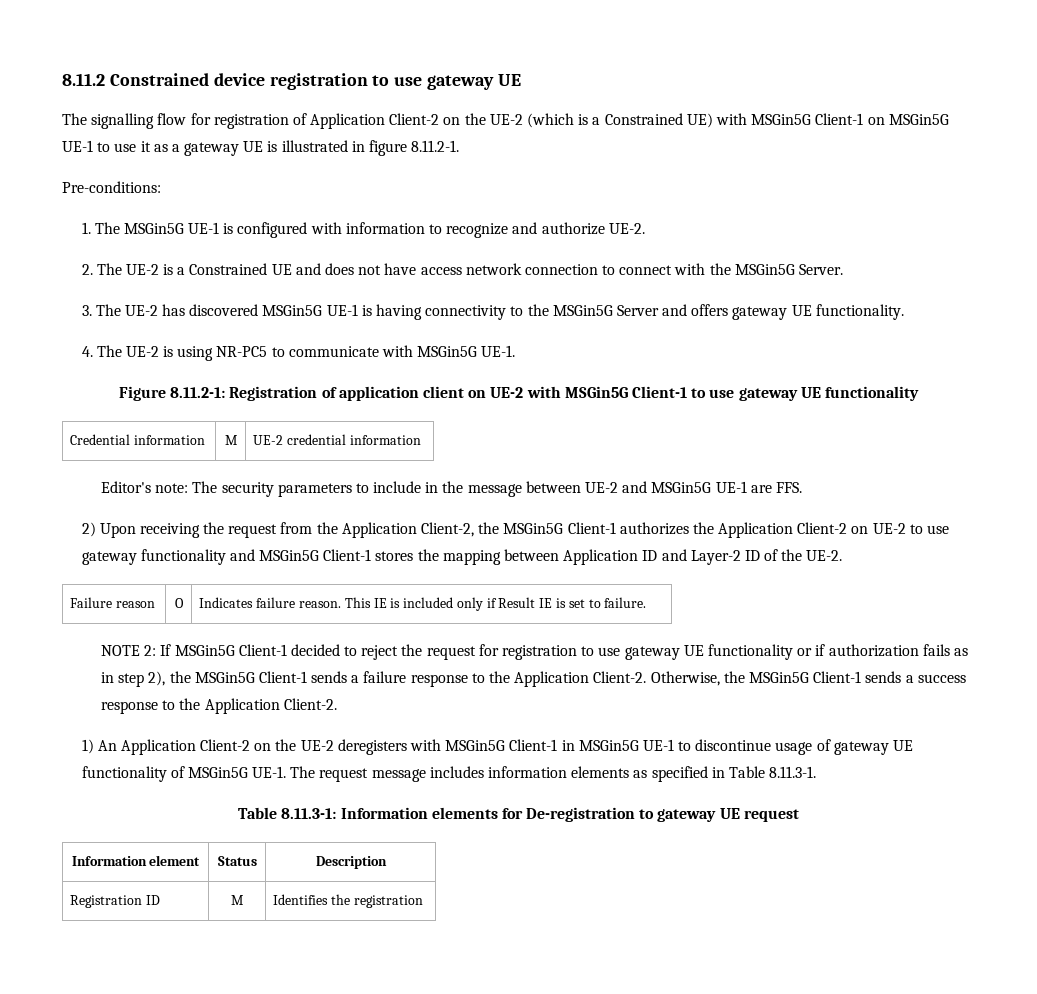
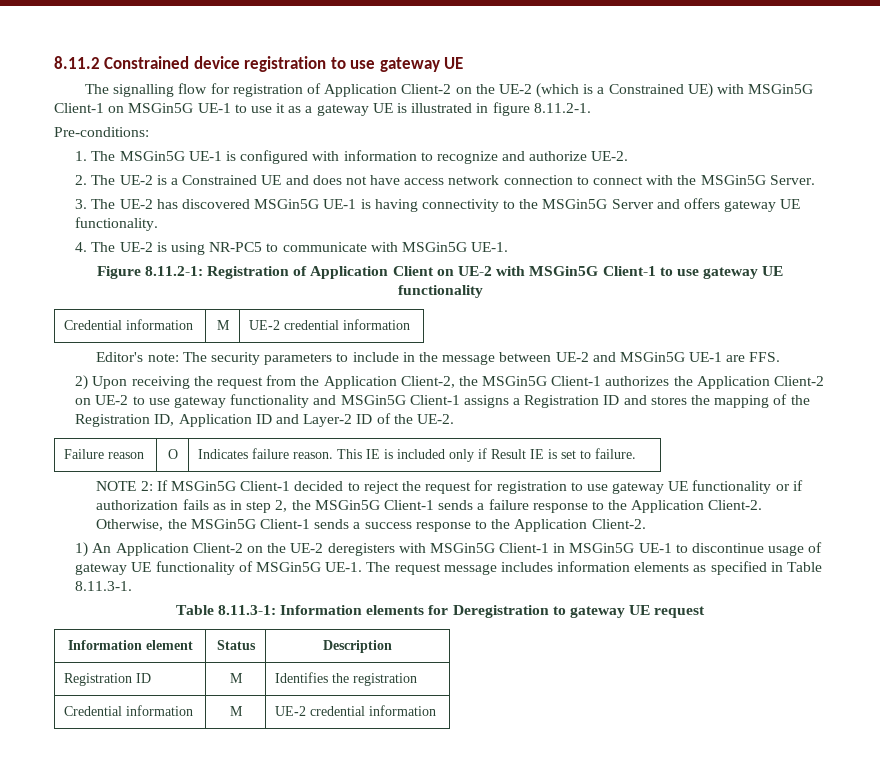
[338,386,465,401] application client -> [310,266,434,279] Application Client
[375,549,559,565] stores the mapping between -> [463,394,810,408] [75,414,175,427] assigns a Registration ID and stores the mapping of the Registration ID,
[148,671,166,686] 2), -> [275,500,288,512] 2,
[526,807,636,822] De-registration -> [452,605,549,618] Deregistration
(423, 901) none -> [64,705,194,716] [229,706,243,716] [275,705,437,716] // Credential information | M | UE-2 credential information

